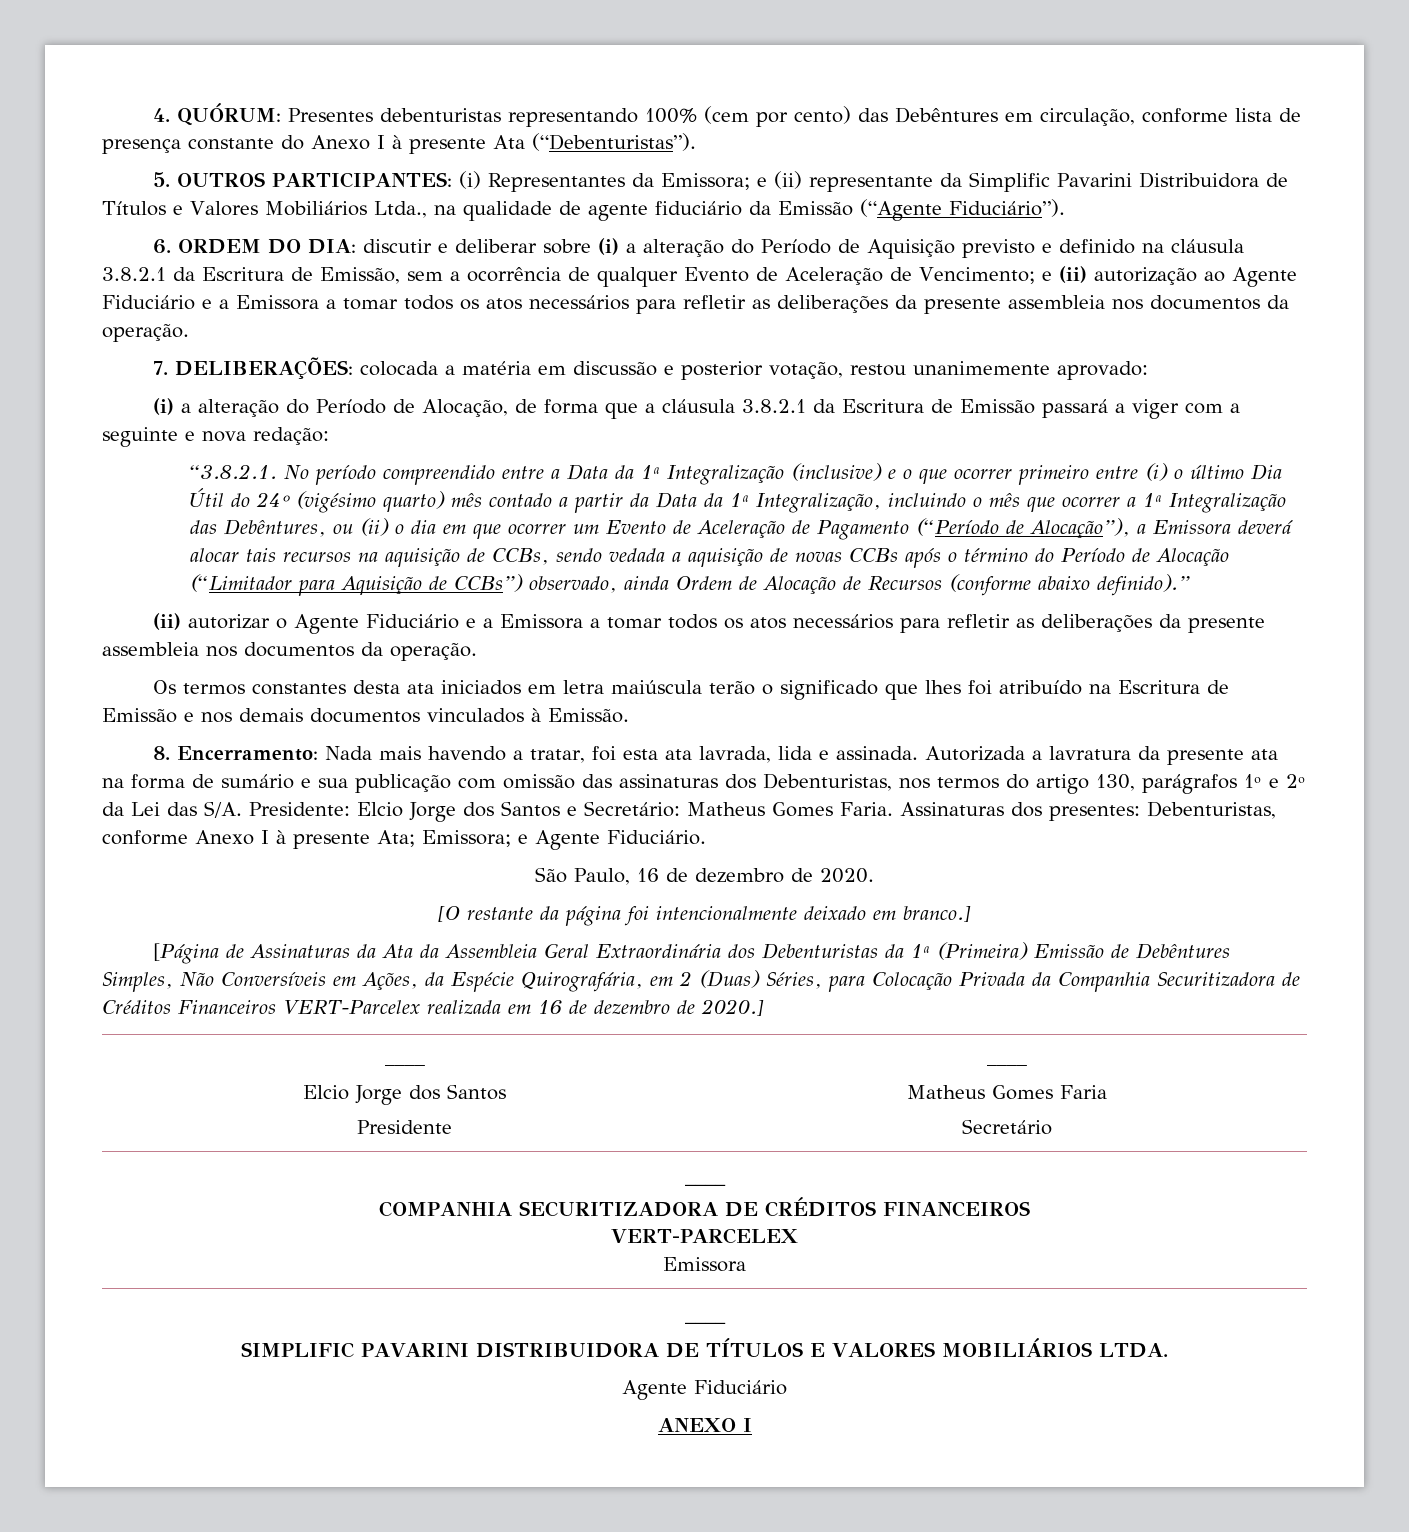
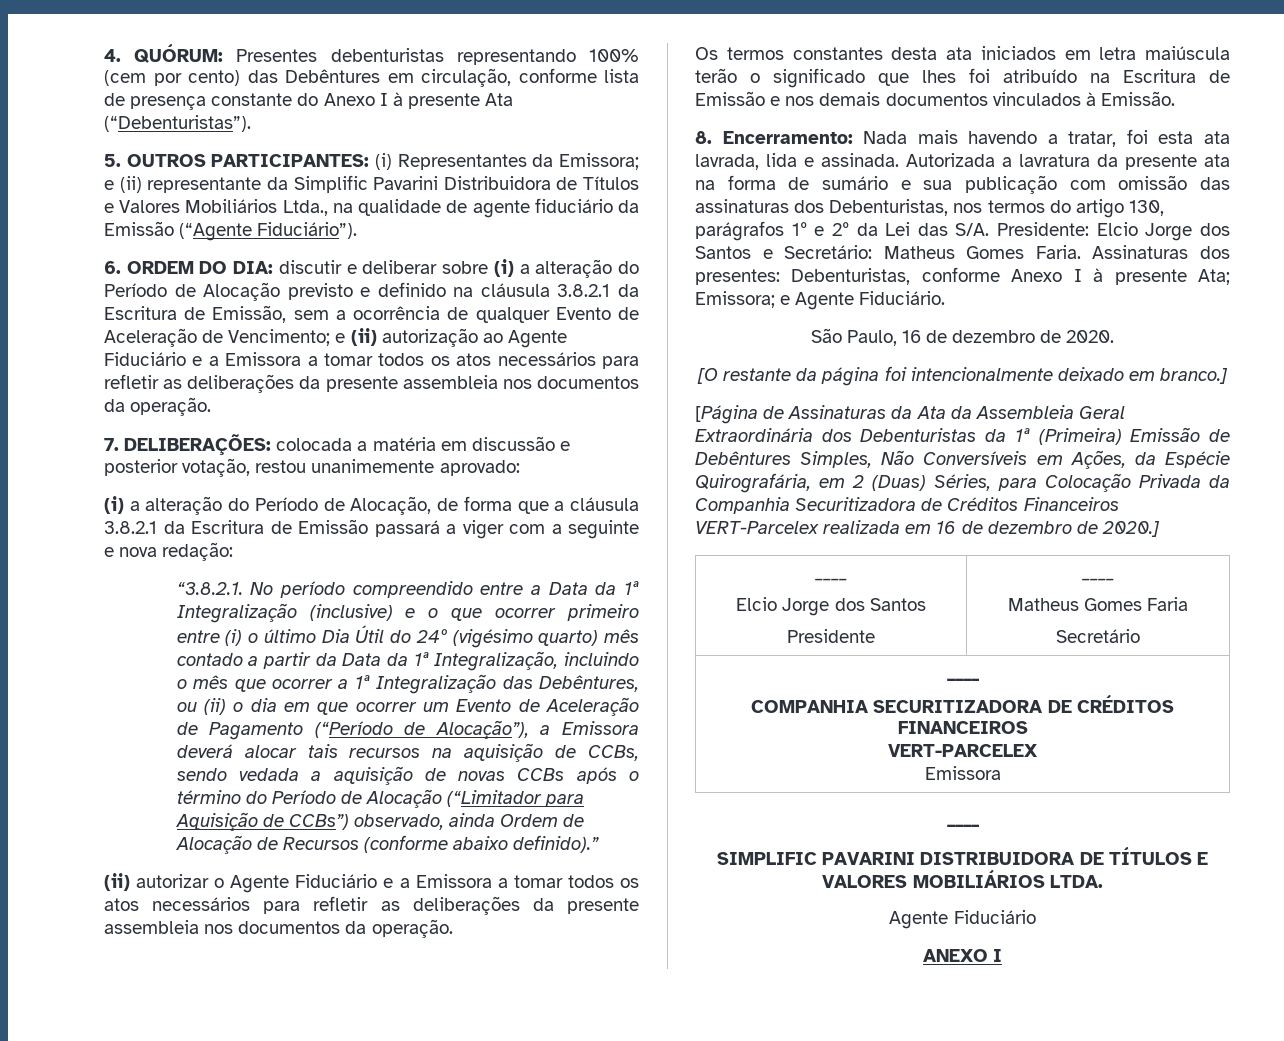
[867,239,956,259] Aquisição -> [203,282,281,301] Alocação

